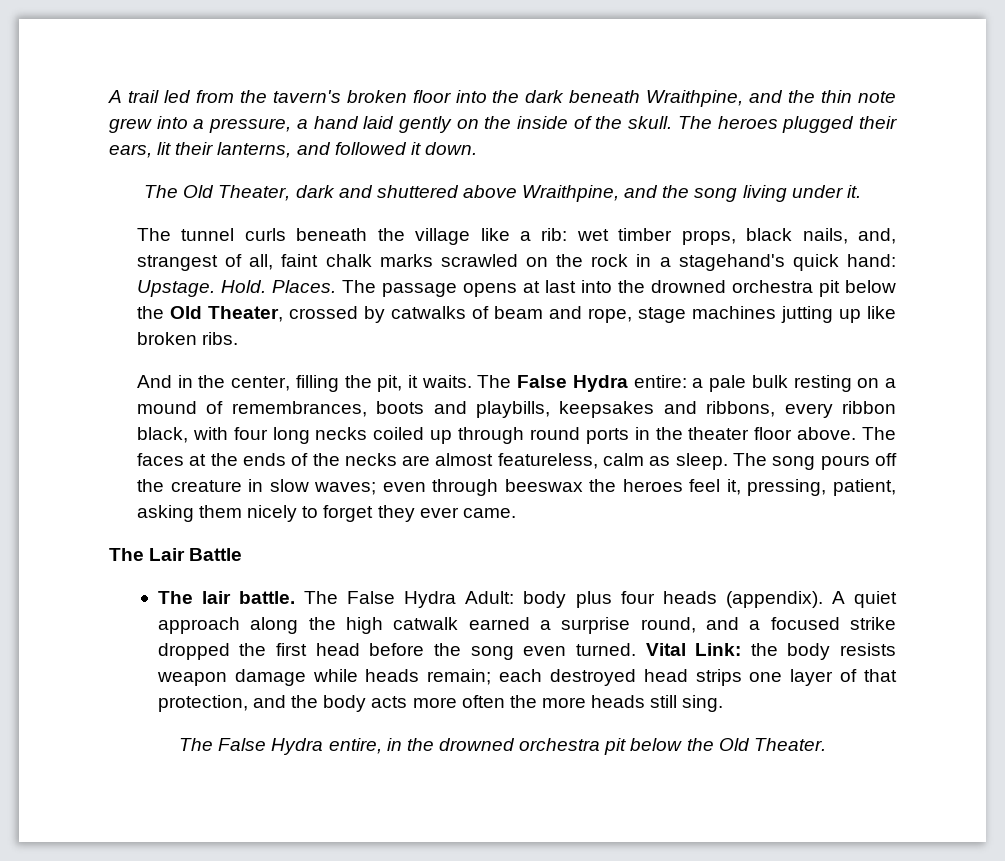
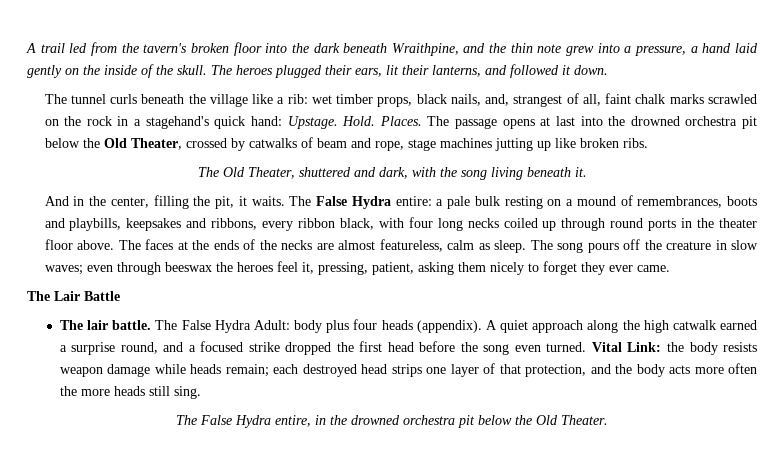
[144,185,861,202] // The Old Theater, dark and shuttered above Wraithpine, and the song living under it. -> (608, 70) none
(239, 338) none -> [197,167,587,180] // The Old Theater, shuttered and dark, with the song living beneath it.

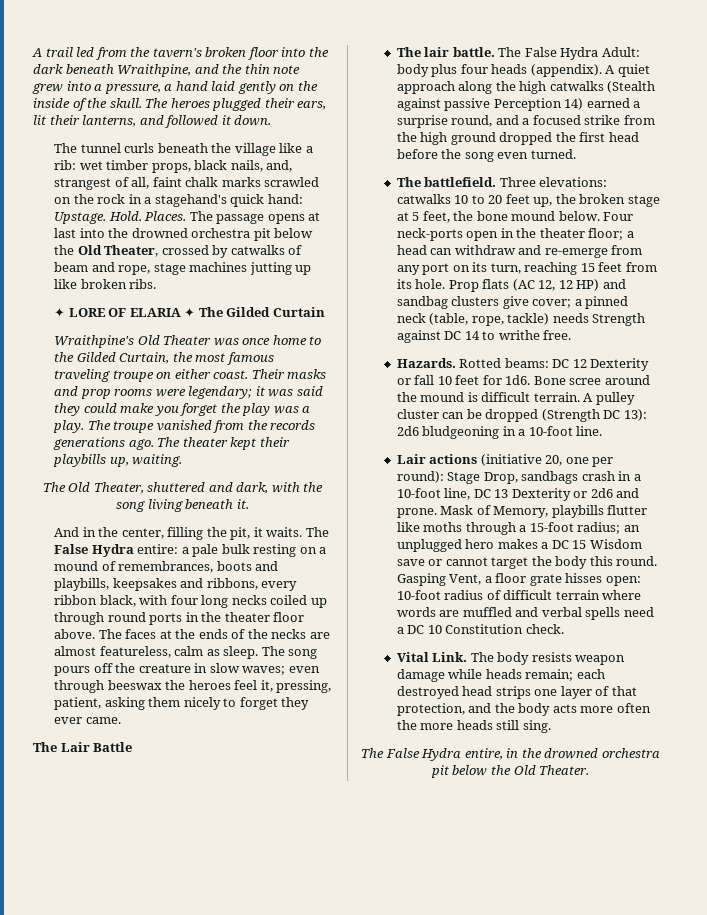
(648, 143) none -> [54,307,325,318] [54,335,322,348] [54,352,274,365] [54,369,327,382] [54,386,323,399] [54,403,311,416] [53,420,316,433] [53,437,290,450] [53,454,183,467] // ✦ LORE OF ELARIA ✦ The Gilded Curtain // Wraithpine's Old Theater was once home to the Gilded Curtain, the most famous traveling troupe on either coast. Their masks and prop rooms were legendary; it was said they could make you forget the play was a play. The troupe vanished from the records generations ago. The theater kept their playbills up, waiting.
[672,320,716,330] catwalk -> [549,81,656,93] [396,98,584,111] catwalks (Stealth against passive Perception 14)
(280, 347) none -> [623,115,655,125] [396,132,496,145] from the high ground
[591,342,684,352] Vital Link: the -> [396,177,608,187] [396,194,660,207] [396,211,634,223] [396,228,634,241] [396,245,643,258] [396,262,657,275] [396,279,626,292] [396,296,629,309] [396,313,646,326] [396,330,572,343] [396,358,650,371] [396,375,650,385] [396,392,635,405] [396,409,647,422] [396,426,603,439] [396,454,614,467] [396,471,641,484] [396,488,640,501] [396,505,648,518] [396,522,640,535] [396,539,642,552] [396,556,658,569] [396,573,641,586] [396,590,642,600] [396,607,654,620] [396,624,564,634] [396,652,494,662] // The battlefield. Three elevations: catwalks 10 to 20 feet up, the broken stage at 5 feet, the bone mound below. Four neck-ports open in the theater floor; a head can withdraw and re-emerge from any port on its turn, reaching 15 feet from its hole. Prop flats (AC 12, 12 HP) and sandbag clusters give cover; a pinned neck (table, rope, tackle) needs Strength against DC 14 to writhe free. // Hazards. Rotted beams: DC 12 Dexterity or fall 10 feet for 1d6. Bone scree around the mound is difficult terrain. A pulley cluster can be dropped (Strength DC 13): 2d6 bludgeoning in a 10-foot line. // Lair actions (initiative 20, one per round): Stage Drop, sandbags crash in a 10-foot line, DC 13 Dexterity or 2d6 and prone. Mask of Memory, playbills flutter like moths through a 15-foot radius; an unplugged hero makes a DC 15 Wisdom save or cannot target the body this round. Gasping Vent, a floor grate hisses open: 10-foot radius of difficult terrain where words are muffled and verbal spells need a DC 10 Constitution check. // Vital Link. The

